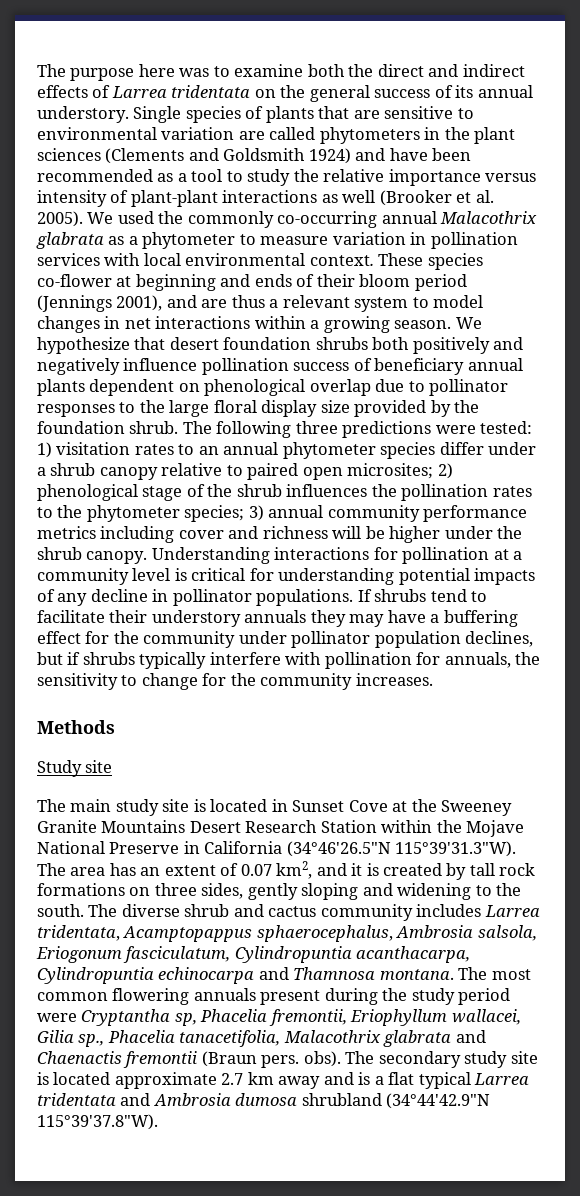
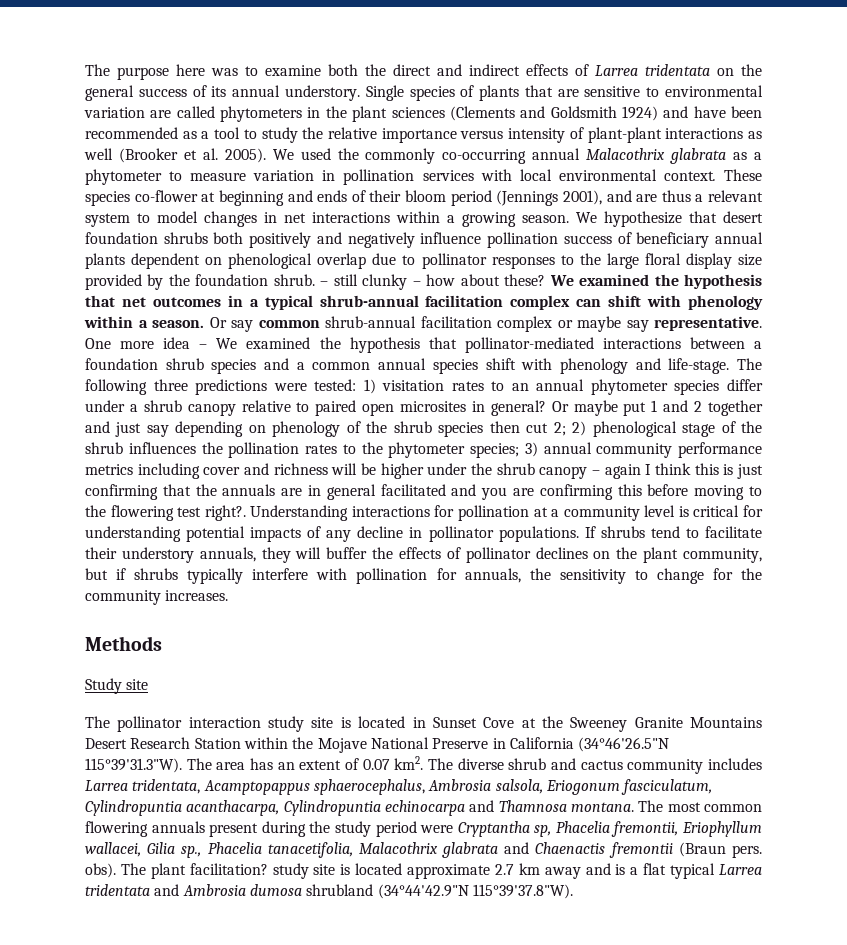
(179, 427) none -> [320,274,763,290] [85,295,764,310] [84,316,762,332] [85,337,763,353] [85,358,730,374] – still clunky – how about these? We examined the hypothesis that net outcomes in a typical shrub-annual facilitation complex can shift with phenology within a season. Or say common shrub-annual facilitation complex or maybe say representative. One more idea – We examined the hypothesis that pollinator-mediated interactions between a foundation shrub species and a common annual species shift with phenology and life-stage.
[347,463,434,479] microsites; -> [400,400,763,416] [85,421,566,437] microsites in general? Or maybe put 1 and 2 together and just say depending on phenology of the shrub species then cut 2;
[86,551,148,564] canopy. -> [539,463,763,479] [85,484,762,500] [85,505,246,521] canopy – again I think this is just confirming that the annuals are in general facilitated and you are confirming this before moving to the flowering test right?.
[244,610,518,627] [37,631,534,648] annuals they may have a buffering effect for the community under pollinator population declines, -> [199,547,762,563] annuals, they will buffer the effects of pollinator declines on the plant community,
[70,799,112,812] main -> [117,716,261,732] pollinator interaction
[276,861,536,880] [37,883,522,900] [37,904,84,917] km2, and it is created by tall rock formations on three sides, gently sloping and widening to the south. -> [394,756,424,770] km2.
[378,1051,461,1068] secondary -> [150,863,268,879] plant facilitation?

